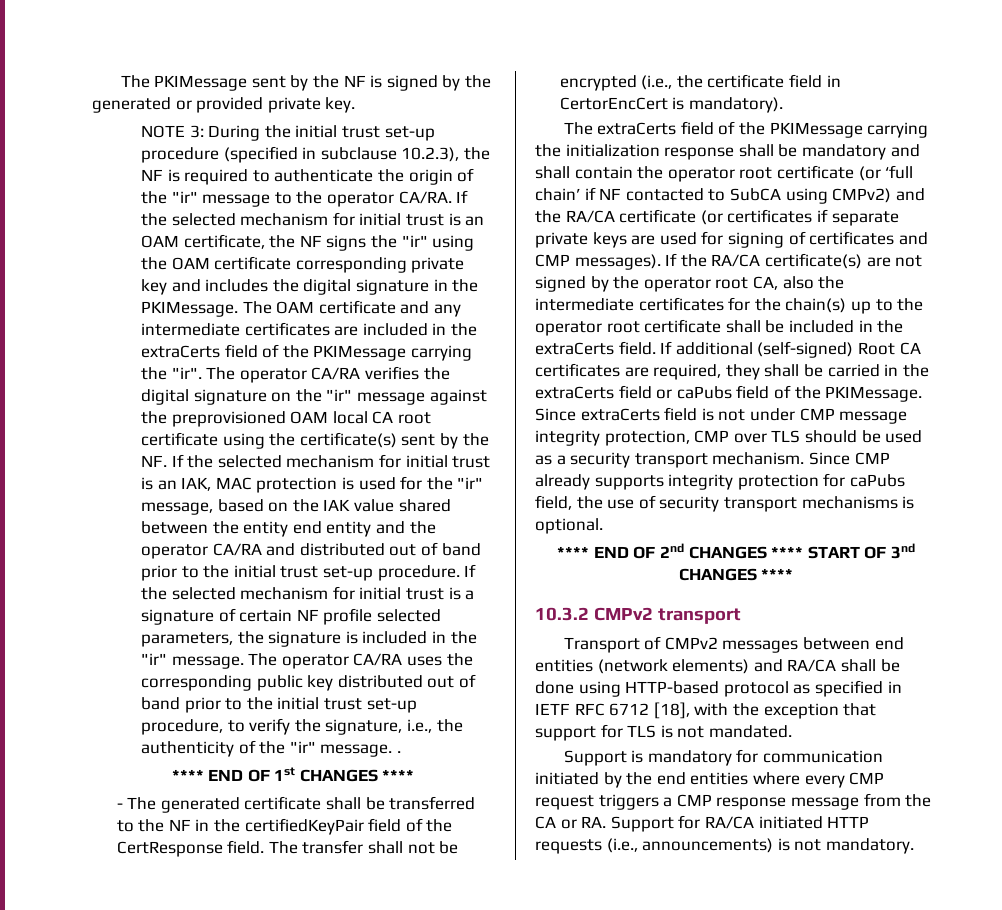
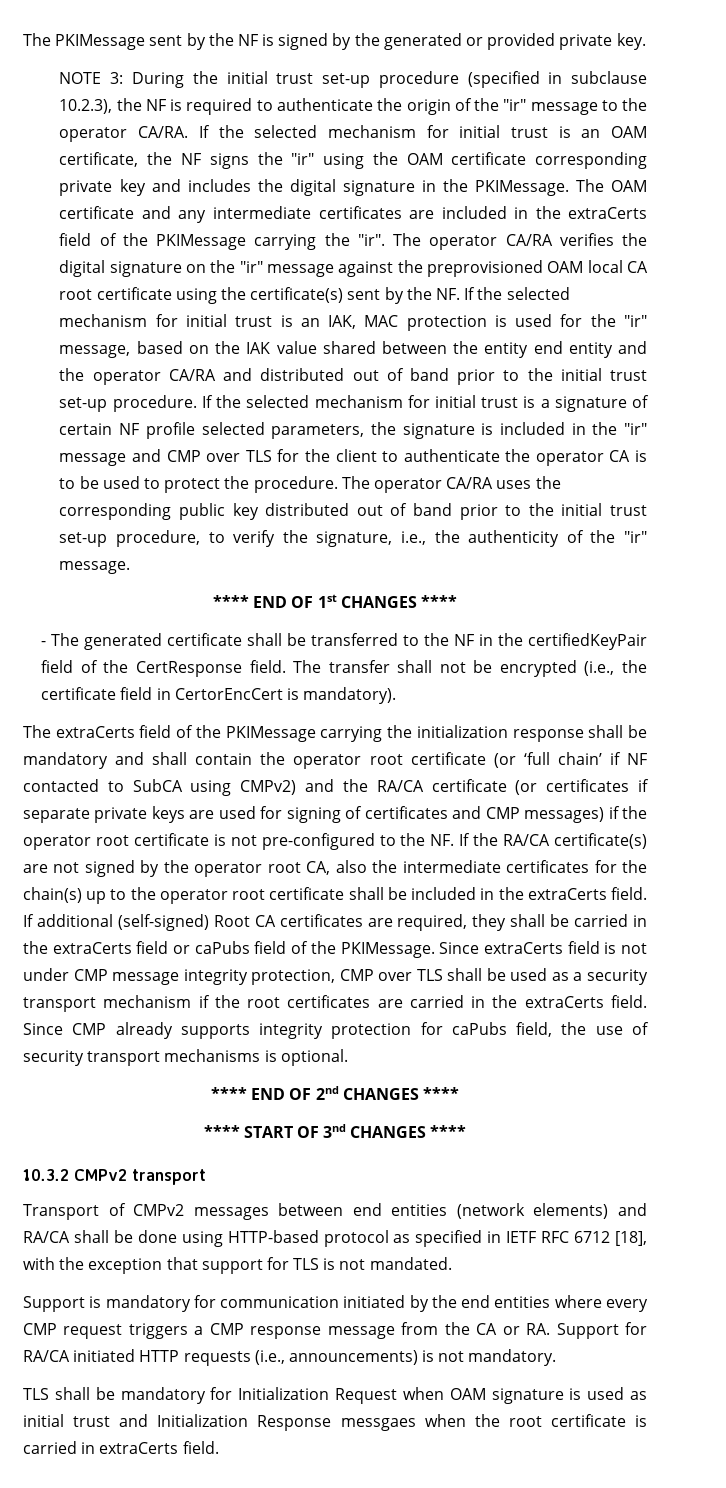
[171,656,244,669] message. -> [59,449,647,466] [59,476,338,493] message and CMP over TLS for the client to authenticate the operator CA is to be used to protect the procedure.
[397,751,402,753] . -> (131, 567) none
[574,254,661,270] messages). -> [524,806,647,823] [23,833,455,850] messages) if the operator root certificate is not pre-configured to the NF.
[804,430,857,443] should -> [447,968,483,981] shall
[712,452,805,465] mechanism. -> [103,995,647,1008] mechanism if the root certificates are carried in the extraCerts field.
(804, 552) none -> [203,1125,240,1138] // ****
(914, 846) none -> [23,1387,648,1404] [23,1414,648,1431] [23,1441,219,1454] // TLS shall be mandatory for Initialization Request when OAM signature is used as initial trust and Initialization Response messgaes when the root certificate is carried in extraCerts field.

